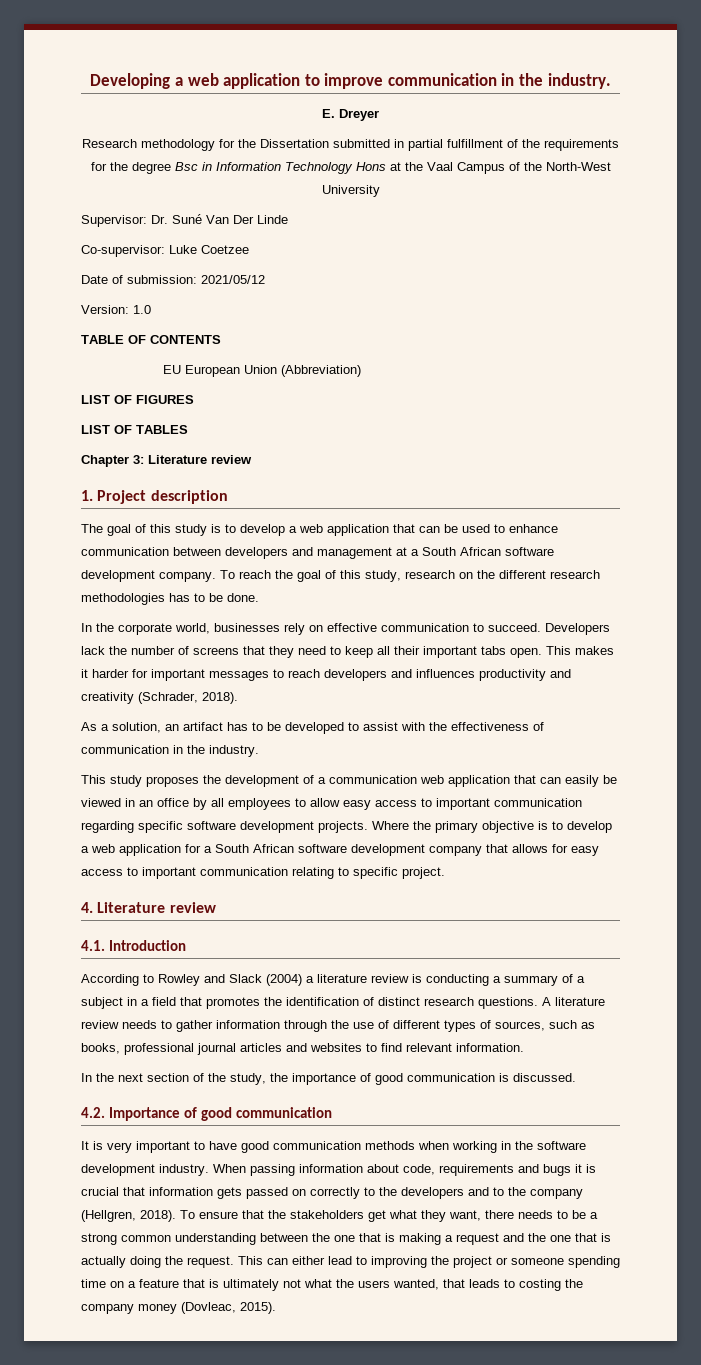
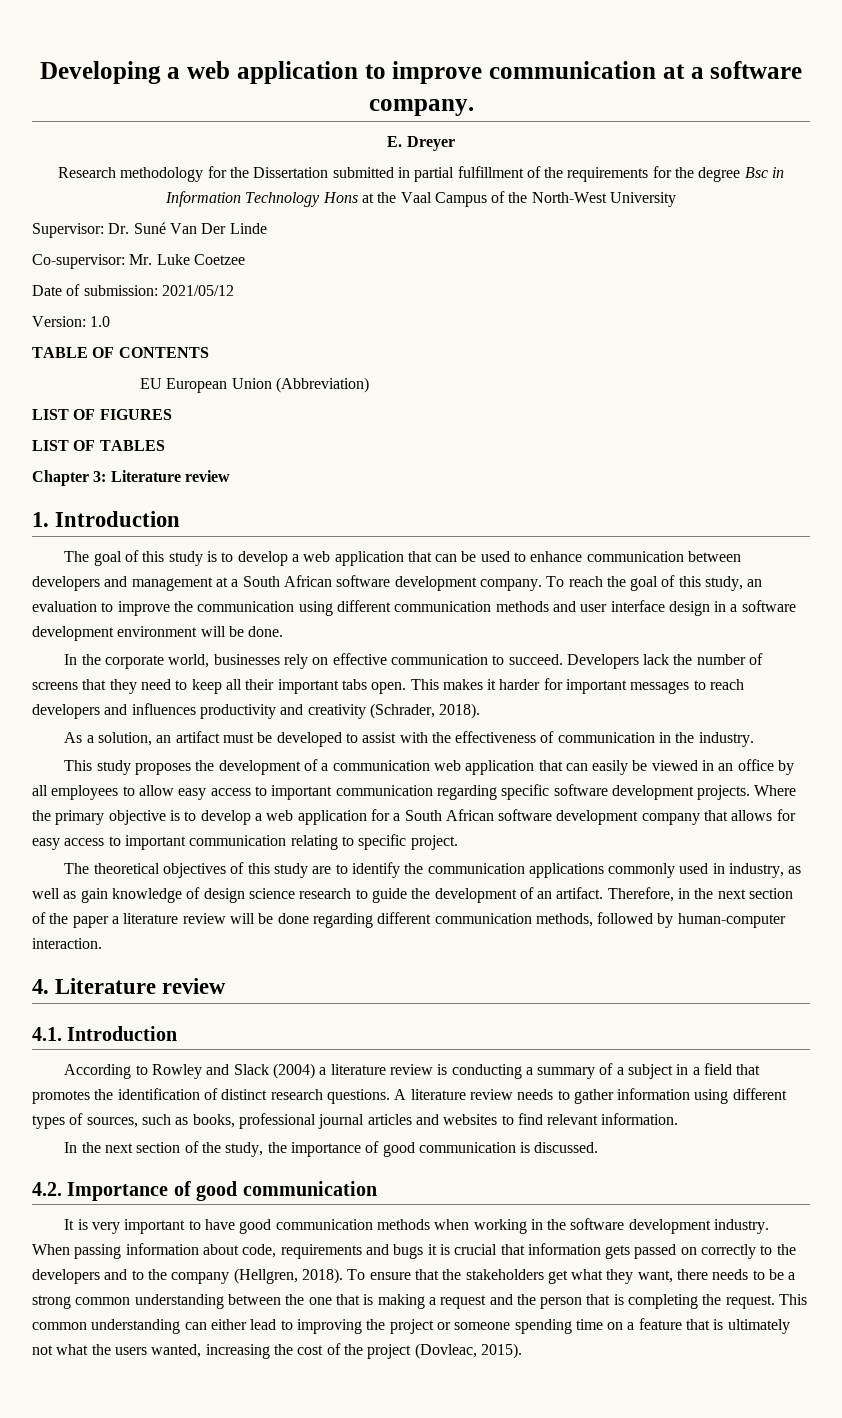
[501,73,611,89] in the industry. -> [662,61,803,79] [368,99,474,116] at a software company.
(165, 251) none -> [129,254,153,265] Mr.
[97,490,228,504] Project description -> [55,511,181,527] Introduction
[405,570,600,579] [81,593,205,605] research on the different research methodologies has to -> [747,579,763,587] [32,600,796,616] [32,626,226,641] an evaluation to improve the communication using different communication methods and user interface design in a software development environment will
[227,722,263,731] has to -> [222,733,254,743] must
(445, 873) none -> [64,862,802,878] [32,887,794,903] [32,912,786,928] [32,938,102,949] // The theoretical objectives of this study are to identify the communication applications commonly used in industry, as well as gain knowledge of design science research to guide the development of an artifact. Therefore, in the next section of the paper a literature review will be done regarding different communication methods, followed by human-computer interaction.
[284,1020,389,1032] through the use of -> [694,1089,729,1104] using
[550,1233,611,1242] [81,1256,161,1268] one that is actually doing -> [540,1294,699,1309] person that is completing
(263, 1260) none -> [32,1319,181,1334] common understanding
[443,1279,583,1291] [81,1304,177,1314] that leads to costing the company money -> [205,1343,412,1359] increasing the cost of the project

